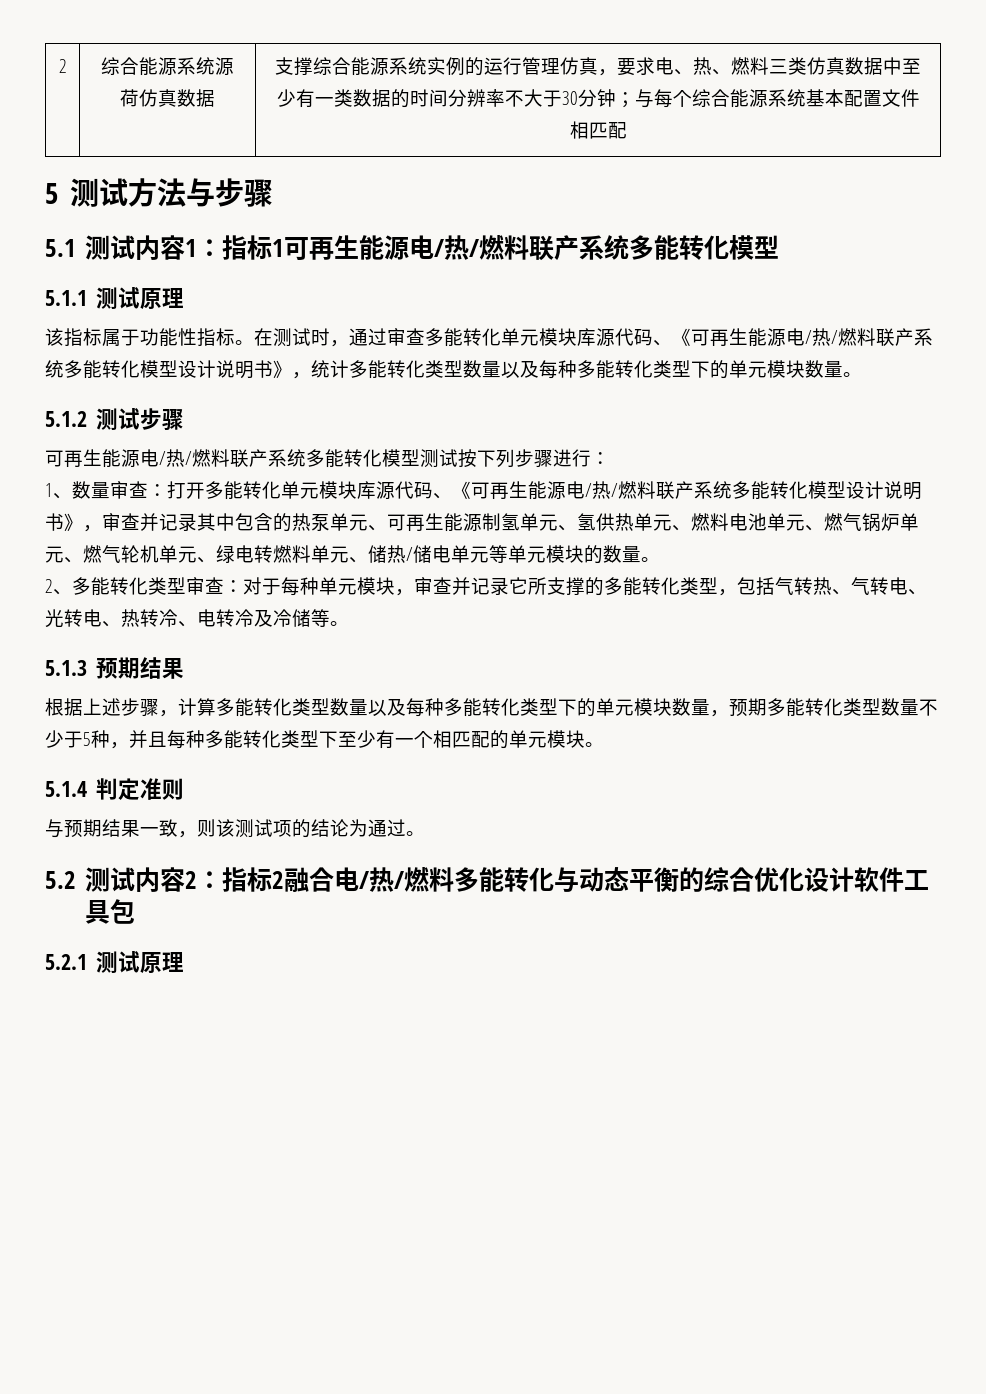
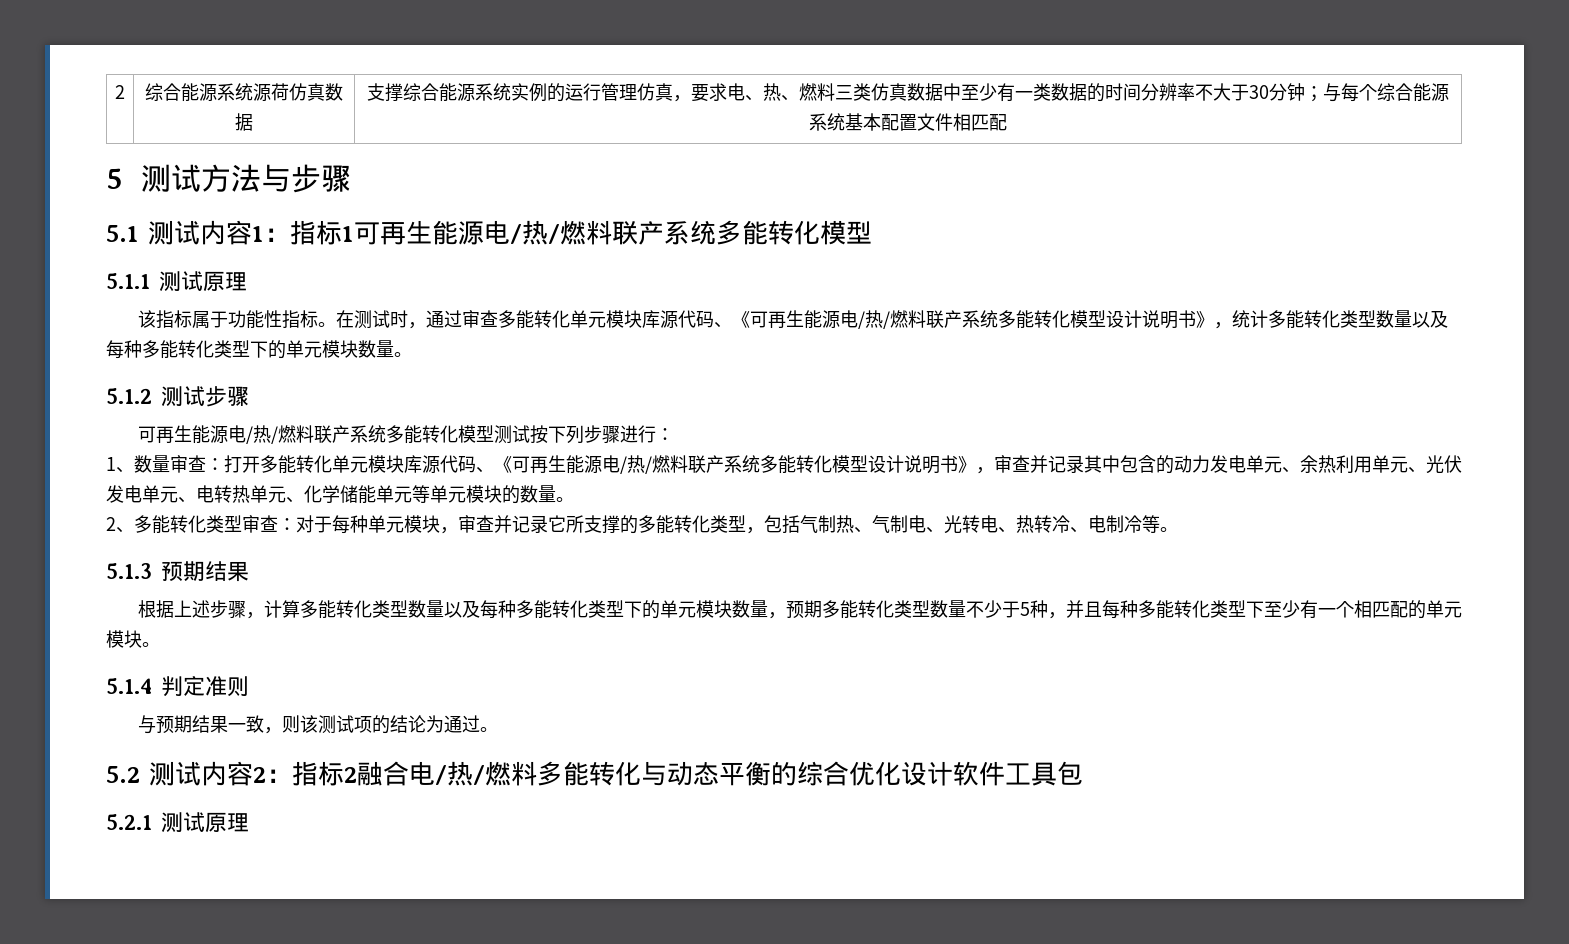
[292,513,919,532] [45,545,451,563] 热泵单元、可再生能源制氢单元、氢供热单元、燃料电池单元、燃气锅炉单元、燃气轮机单元、绿电转燃料单元、储热/储电 -> [1174,455,1462,474] [106,485,376,504] 动力发电单元、余热利用单元、光伏发电单元、电转热单元、化学储能
[794,577,889,595] 转热、气转 -> [818,515,908,533] 制热、气制
[216,609,311,627] 转冷及冷储 -> [1106,515,1142,533] 制冷

